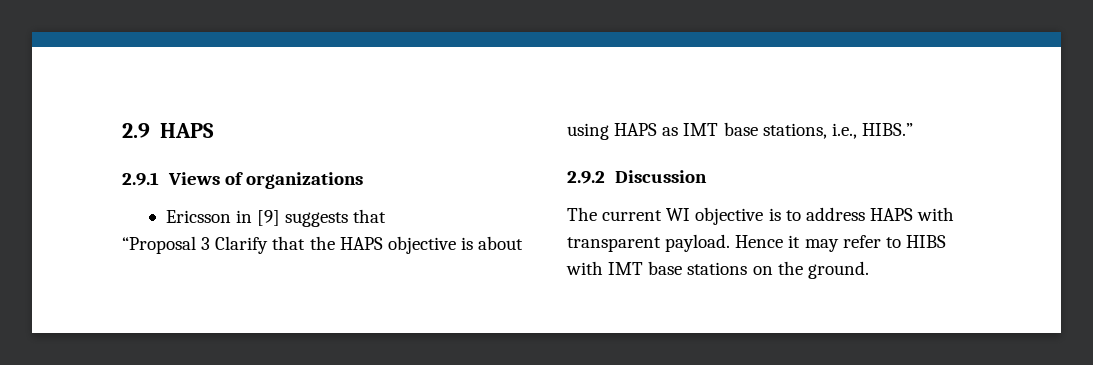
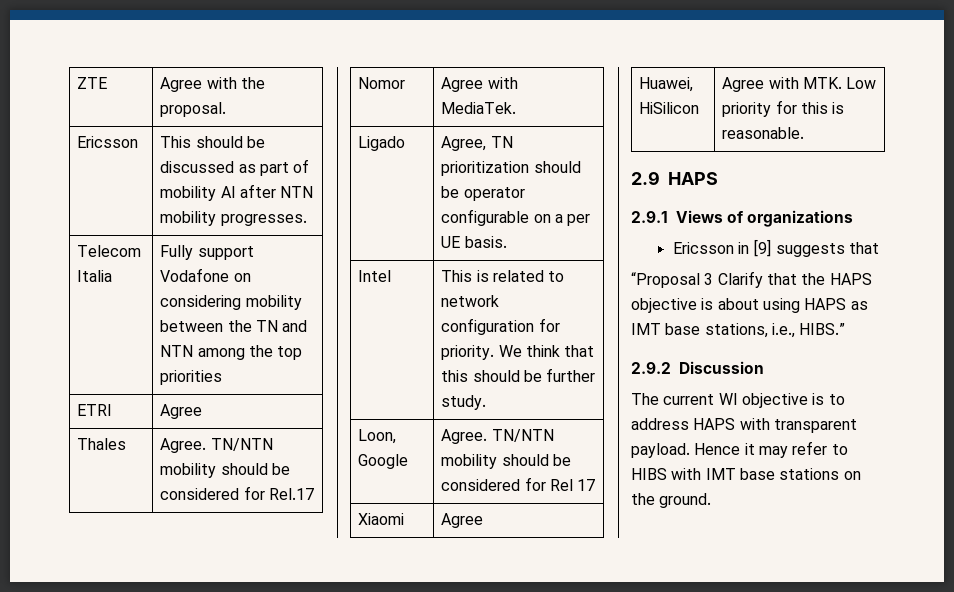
(122, 130) none -> [77,77,108,89] [160,77,266,92] [160,102,227,117] [77,136,139,148] [160,136,266,148] [160,159,310,176] [160,184,314,201] [160,211,307,226] [77,245,142,257] [77,270,113,282] [160,245,254,260] [160,268,251,282] [160,295,302,310] [160,320,308,332] [160,345,303,360] [160,370,223,385] [77,404,113,416] [160,404,203,419] [77,438,127,450] [160,438,273,453] [160,463,291,478] [160,486,315,500] [358,77,406,89] [441,77,518,92] [441,102,517,114] [358,136,406,151] [441,136,513,151] [441,161,581,176] [441,186,525,201] [441,209,591,226] [441,236,507,248] [358,270,392,282] [441,270,565,282] [441,295,500,307] [441,318,560,335] [441,345,595,360] [441,368,596,382] [441,395,487,410] [358,429,397,444] [358,454,409,469] [441,429,554,444] [441,454,572,469] [441,477,596,491] [358,513,405,525] [441,513,484,528] [639,77,694,92] [639,102,700,114] [722,77,877,92] [722,100,845,117] [722,127,805,139] ZTE | Agree with the proposal. // Ericsson | This should be discussed as part of mobility AI after NTN mobility progresses. // Telecom Italia | Fully support Vodafone on considering mobility between the TN and NTN among the top priorities // ETRI | Agree // Thales | Agree. TN/NTN mobility should be considered for Rel.17 // Nomor | Agree with MediaTek. // Ligado | Agree, TN prioritization should be operator configurable on a per UE basis. // Intel | This is related to network configuration for priority. We think that this should be further study. // Loon, Google | Agree. TN/NTN mobility should be considered for Rel 17 // Xiaomi | Agree // Huawei, HiSilicon | Agree with MTK. Low priority for this is reasonable. //

